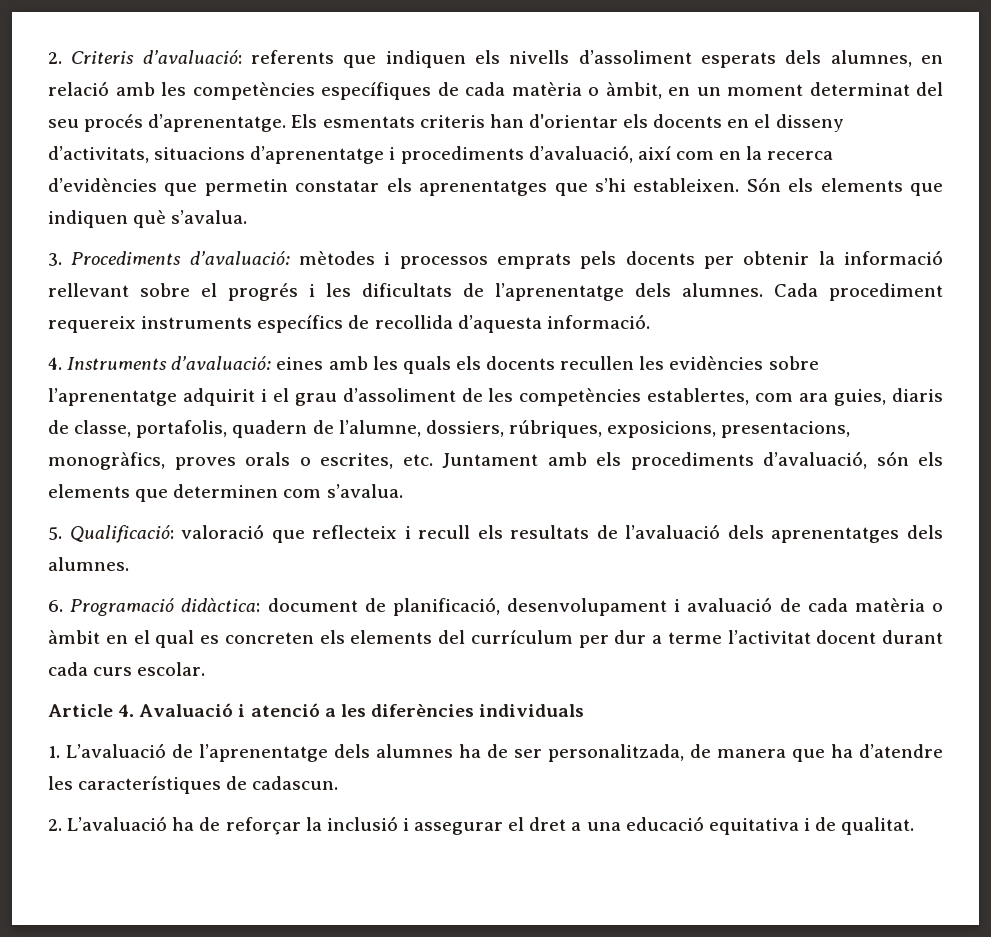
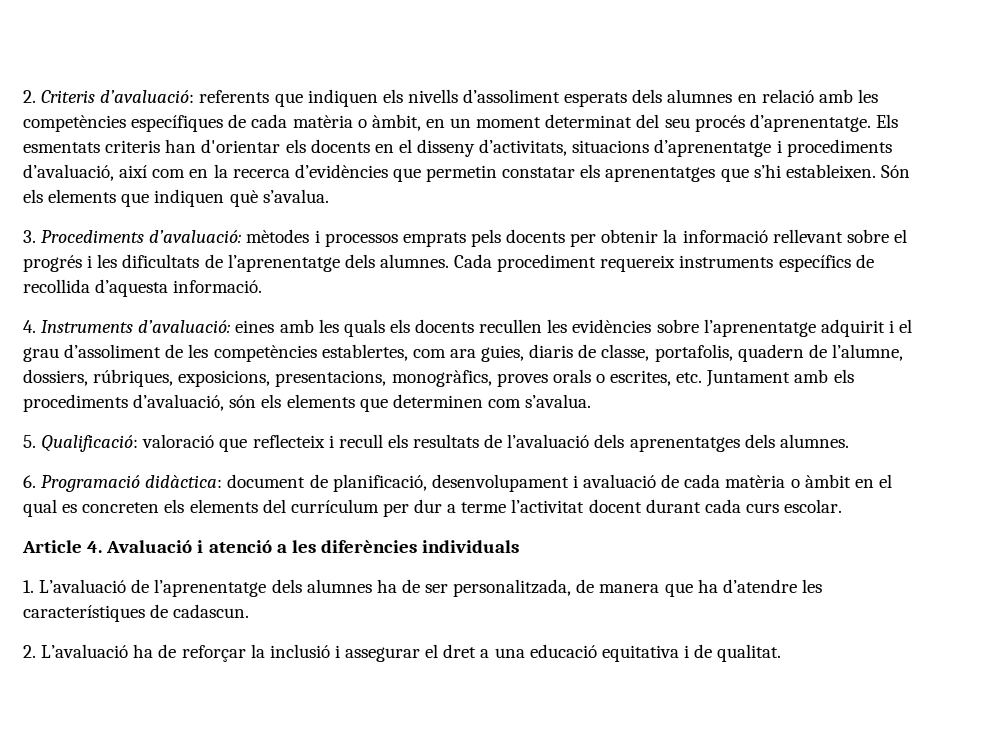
[830,50,912,67] alumnes, -> [667,89,733,103] alumnes

